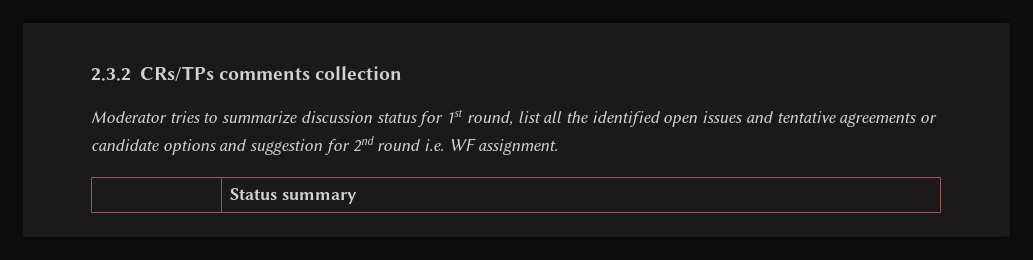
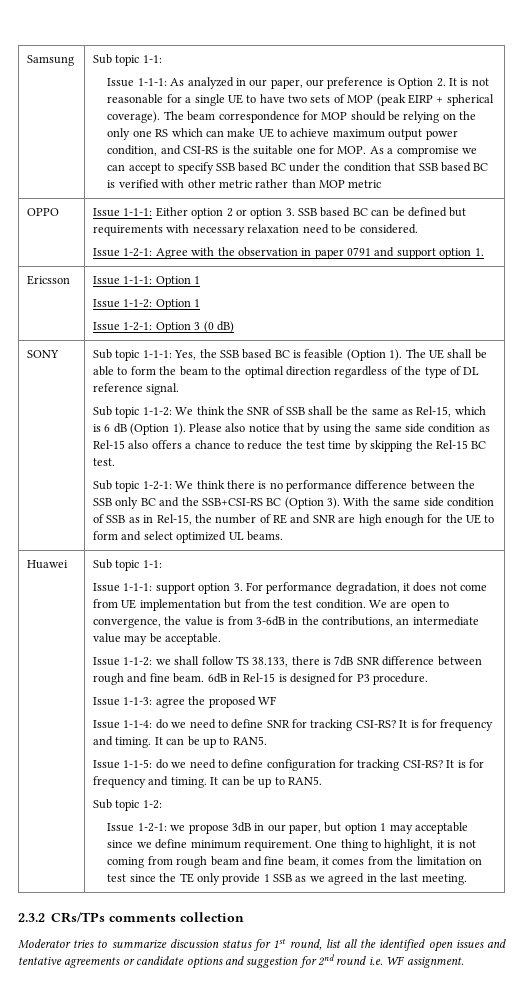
(91, 74) none -> [27,55,75,66] [93,54,162,66] [107,77,489,89] [107,94,494,106] [107,111,477,123] [107,128,458,140] [107,145,477,157] [107,162,489,174] [107,179,382,189] [27,208,60,216] [93,207,467,219] [93,224,418,236] [93,247,484,259] [27,275,71,285] [93,276,201,287] [93,299,201,310] [93,321,234,333] [27,350,60,358] [93,349,487,361] [93,366,480,378] [93,383,180,395] [93,406,486,418] [93,423,490,435] [93,440,487,452] [93,458,116,466] [93,480,476,492] [93,497,494,509] [93,514,495,526] [93,531,283,543] [27,560,69,569] [93,559,162,571] [93,582,488,594] [93,599,450,611] [93,616,479,628] [93,633,222,645] [93,656,482,667] [93,673,429,685] [93,696,276,708] [93,719,494,731] [93,736,267,748] [93,759,484,771] [93,776,323,788] [93,799,162,811] [107,822,468,834] [107,839,476,851] [107,856,482,868] [107,873,467,885] Samsung | Sub topic 1-1: // Issue 1-1-1: As analyzed in our paper, our preference is Option 2. It is not reasonable for a single UE to have two sets of MOP (peak EIRP + spherical coverage). The beam correspondence for MOP should be relying on the only one RS which can make UE to achieve maximum output power condition, and CSI-RS is the suitable one for MOP. As a compromise we can accept to specify SSB based BC under the condition that SSB based BC is verified with other metric rather than MOP metric // OPPO | Issue 1-1-1: Either option 2 or option 3. SSB based BC can be defined but requirements with necessary relaxation need to be considered. // Issue 1-2-1: Agree with the observation in paper 0791 and support option 1. // Ericsson | Issue 1-1-1: Option 1 // Issue 1-1-2: Option 1 // Issue 1-2-1: Option 3 (0 dB) // SONY | Sub topic 1-1-1: Yes, the SSB based BC is feasible (Option 1). The UE shall be able to form the beam to the optimal direction regardless of the type of DL reference signal. // Sub topic 1-1-2: We think the SNR of SSB shall be the same as Rel-15, which is 6 dB (Option 1). Please also notice that by using the same side condition as Rel-15 also offers a chance to reduce the test time by skipping the Rel-15 BC test. // Sub topic 1-2-1: We think there is no performance difference between the SSB only BC and the SSB+CSI-RS BC (Option 3). With the same side condition of SSB as in Rel-15, the number of RE and SNR are high enough for the UE to form and select optimized UL beams. // Huawei | Sub topic 1-1: // Issue 1-1-1: support option 3. For performance degradation, it does not come from UE implementation but from the test condition. We are open to convergence, the value is from 3-6dB in the contributions, an intermediate value may be acceptable. // Issue 1-1-2: we shall follow TS 38.133, there is 7dB SNR difference between rough and fine beam. 6dB in Rel-15 is designed for P3 procedure. // Issue 1-1-3: agree the proposed WF // Issue 1-1-4: do we need to define SNR for tracking CSI-RS? It is for frequency and timing. It can be up to RAN5. // Issue 1-1-5: do we need to define configuration for tracking CSI-RS? It is for frequency and timing. It can be up to RAN5. // Sub topic 1-2: // Issue 1-2-1: we propose 3dB in our paper, but option 1 may acceptable since we define minimum requirement. One thing to highlight, it is not coming from rough beam and fine beam, it comes from the limitation on test since the TE only provide 1 SSB as we agreed in the last meeting. //
[229,188,357,204] // | Status summary -> (464, 962) none

